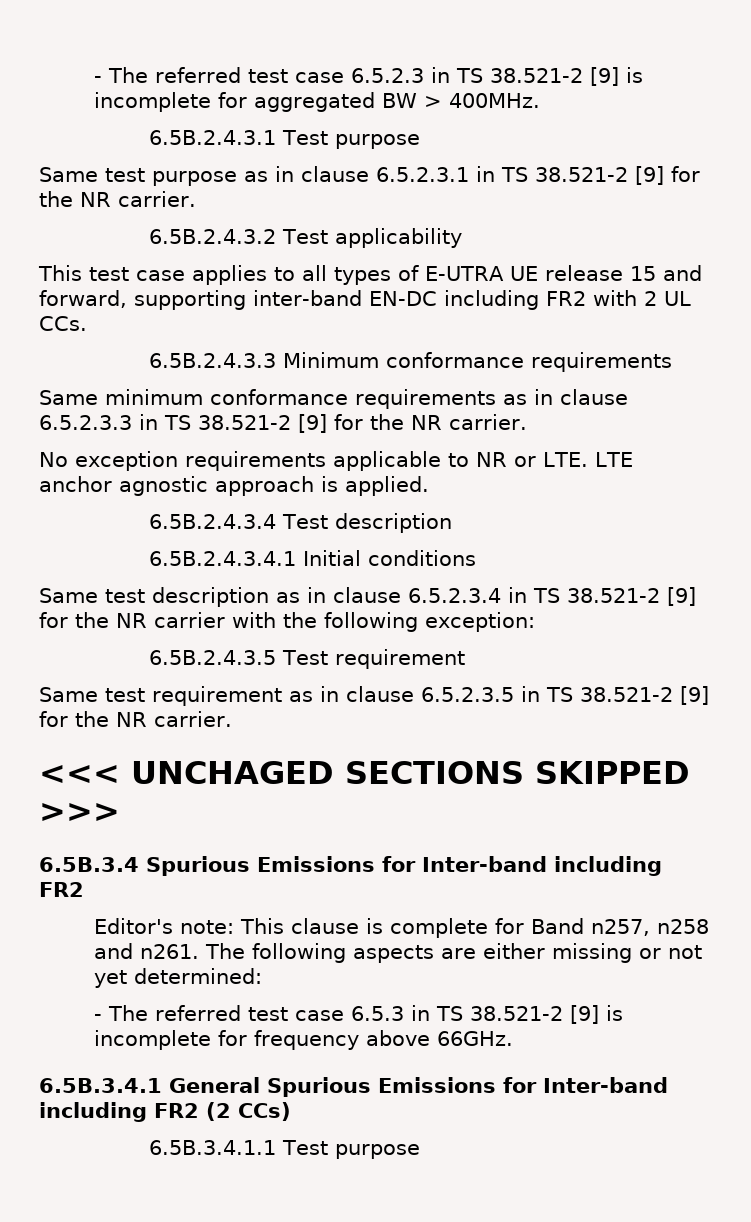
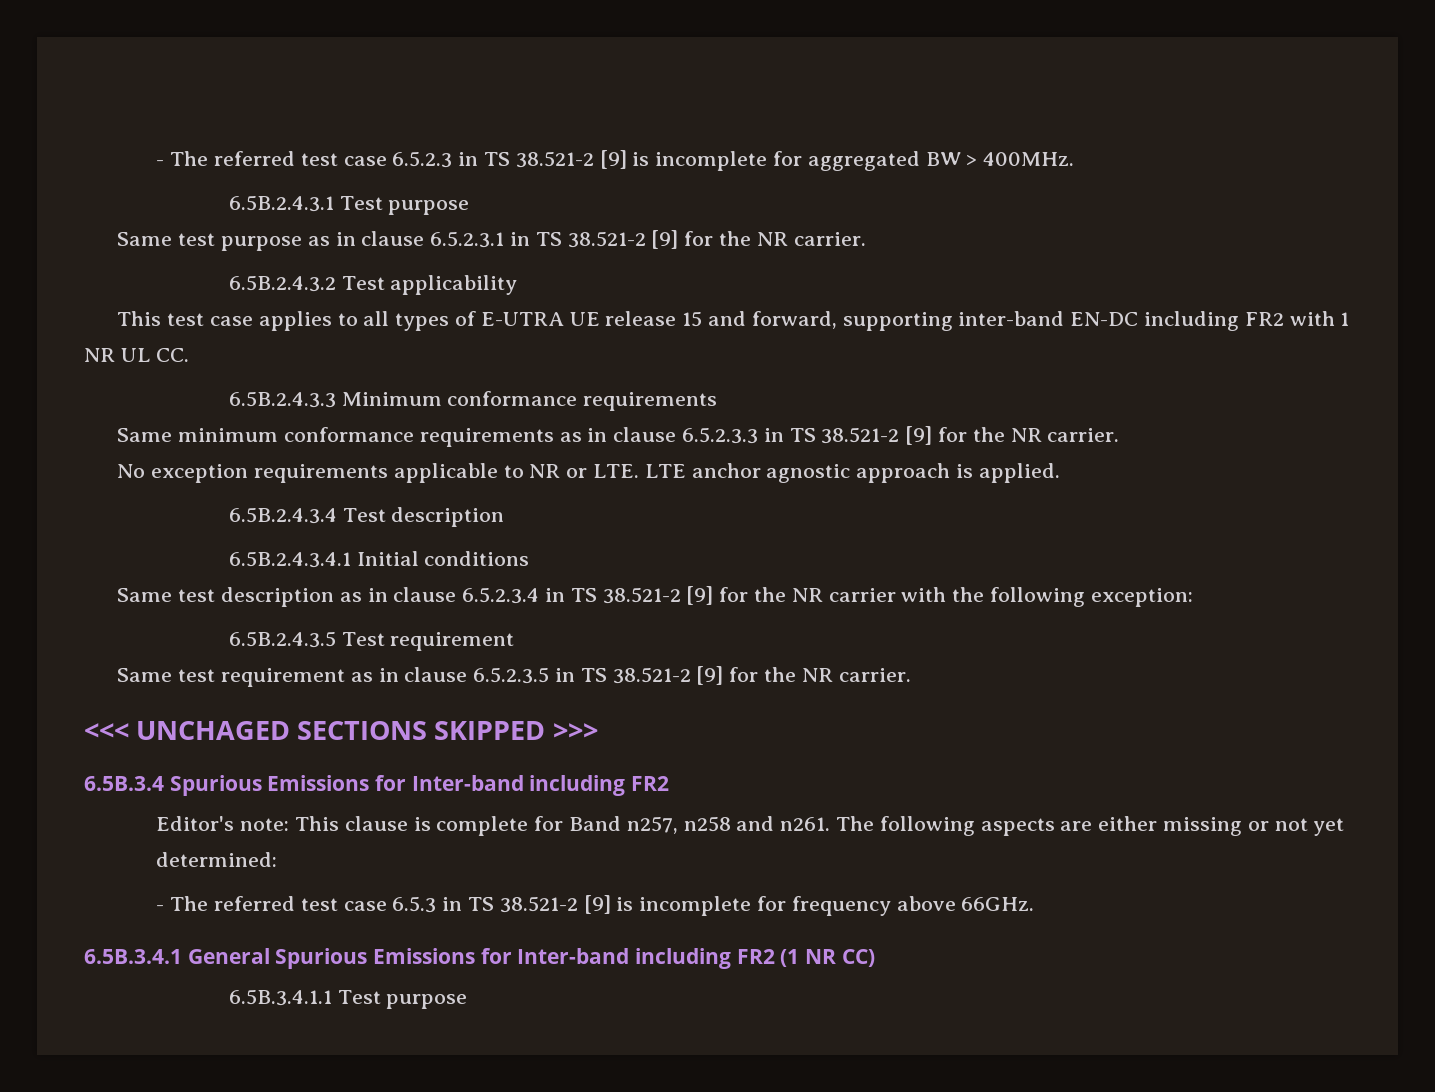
[643,291,691,306] [39,316,87,331] 2 UL CCs. -> [1340,312,1350,326] [84,348,189,362] 1 NR UL CC.
[206,1102,291,1121] (2 CCs) -> [780,949,875,967] (1 NR CC)

